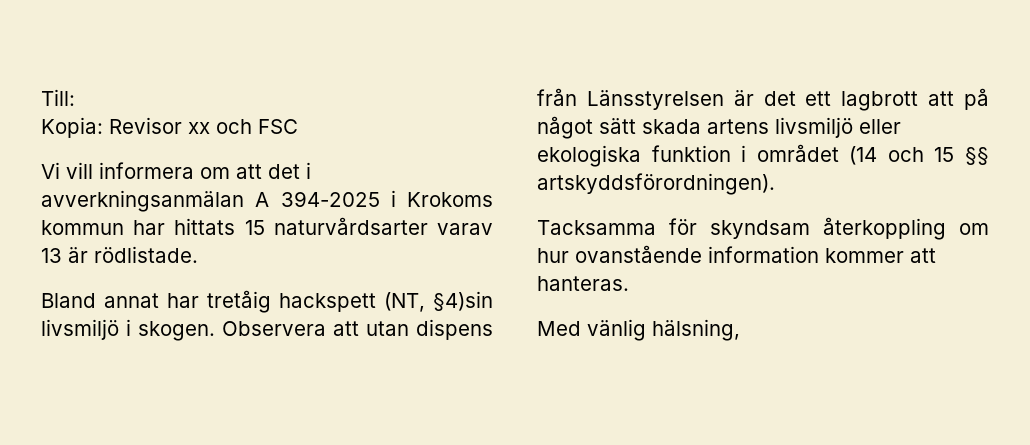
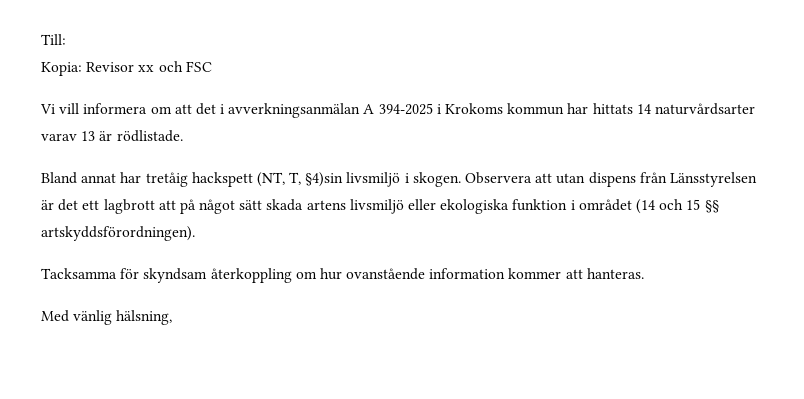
[244,220,265,235] 15 -> [636,104,651,114] 14
(425, 302) none -> [289,172,302,185] T,

